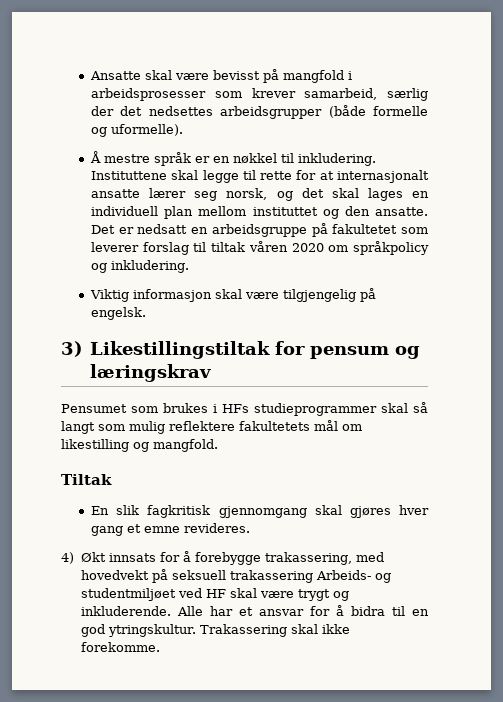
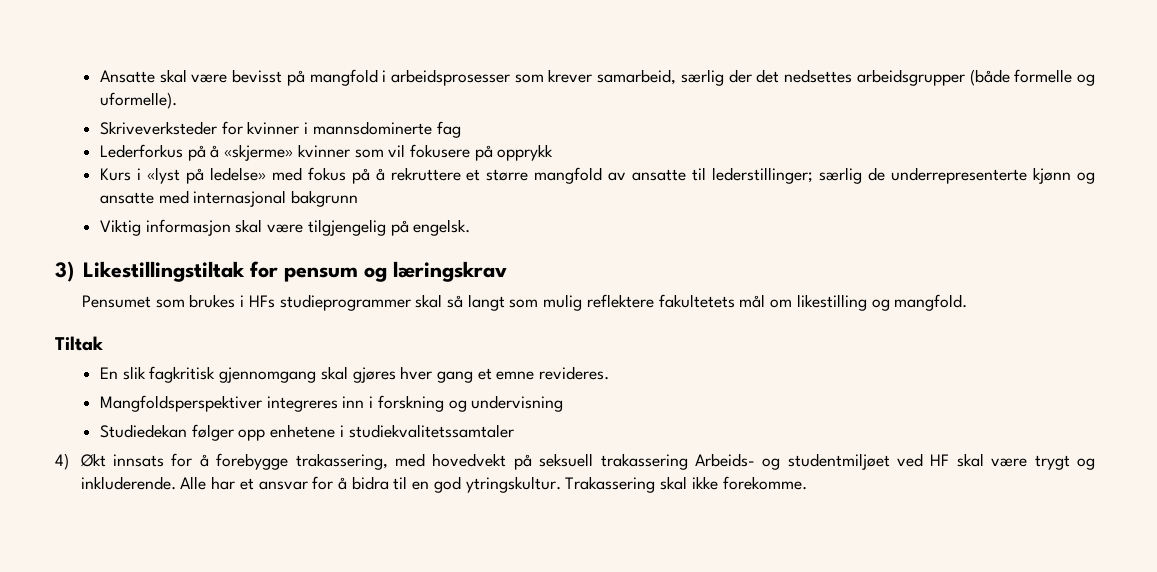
[89,151,376,166] [90,170,429,183] [90,188,429,201] [90,206,428,219] [90,223,428,237] [90,241,429,255] [90,260,189,273] Å mestre språk er en nøkkel til inkludering. Instituttene skal legge til rette for at internasjonalt ansatte lærer seg norsk, og det skal lages en individuell plan mellom instituttet og den ansatte. Det er nedsatt en arbeidsgruppe på fakultetet som leverer forslag til tiltak våren 2020 om språkpolicy og inkludering. -> [99,121,461,138] [99,144,554,161] [99,167,1096,184] [99,190,359,207] Skriveverksteder for kvinner i mannsdominerte fag // Lederforkus på å «skjerme» kvinner som vil fokusere på opprykk // Kurs i «lyst på ledelse» med fokus på å rekruttere et større mangfold av ansatte til lederstillinger; særlig de underrepresenterte kjønn og ansatte med internasjonal bakgrunn
(250, 528) none -> [99,395,564,412] [99,424,514,441] // Mangfoldsperspektiver integreres inn i forskning og undervisning // Studiedekan følger opp enhetene i studiekvalitetssamtaler

